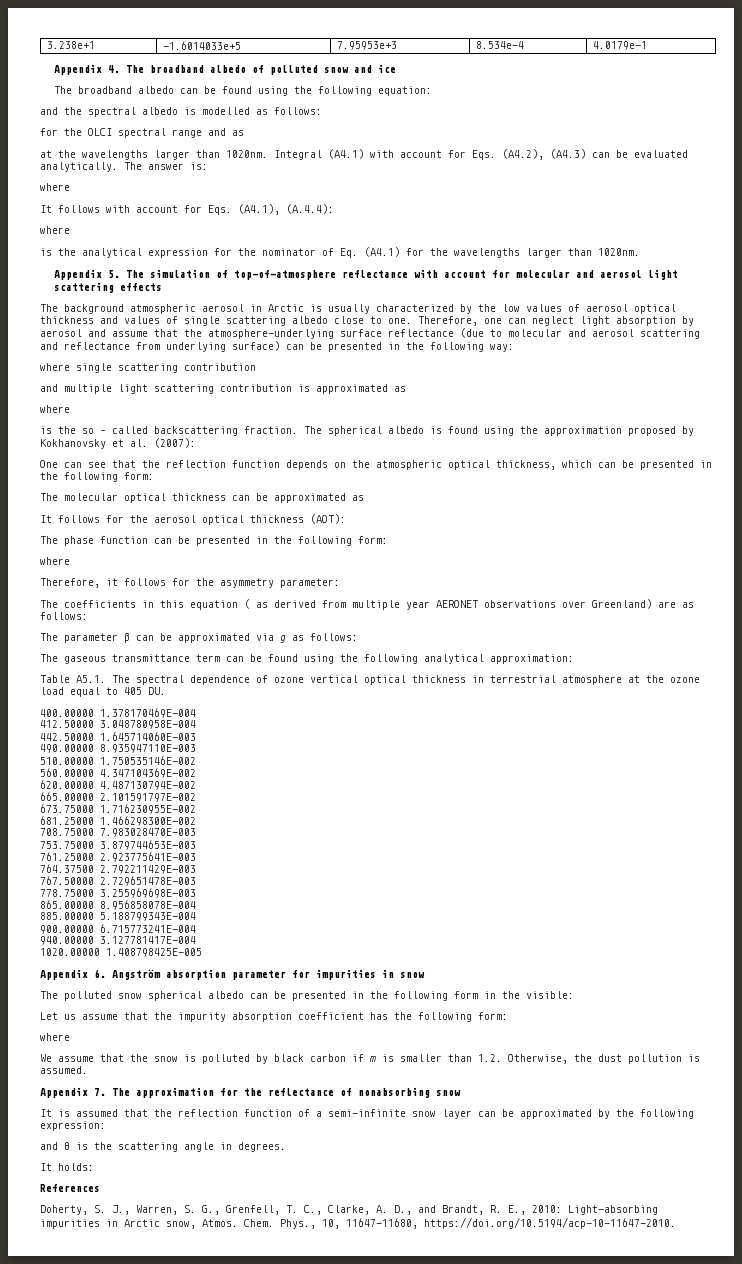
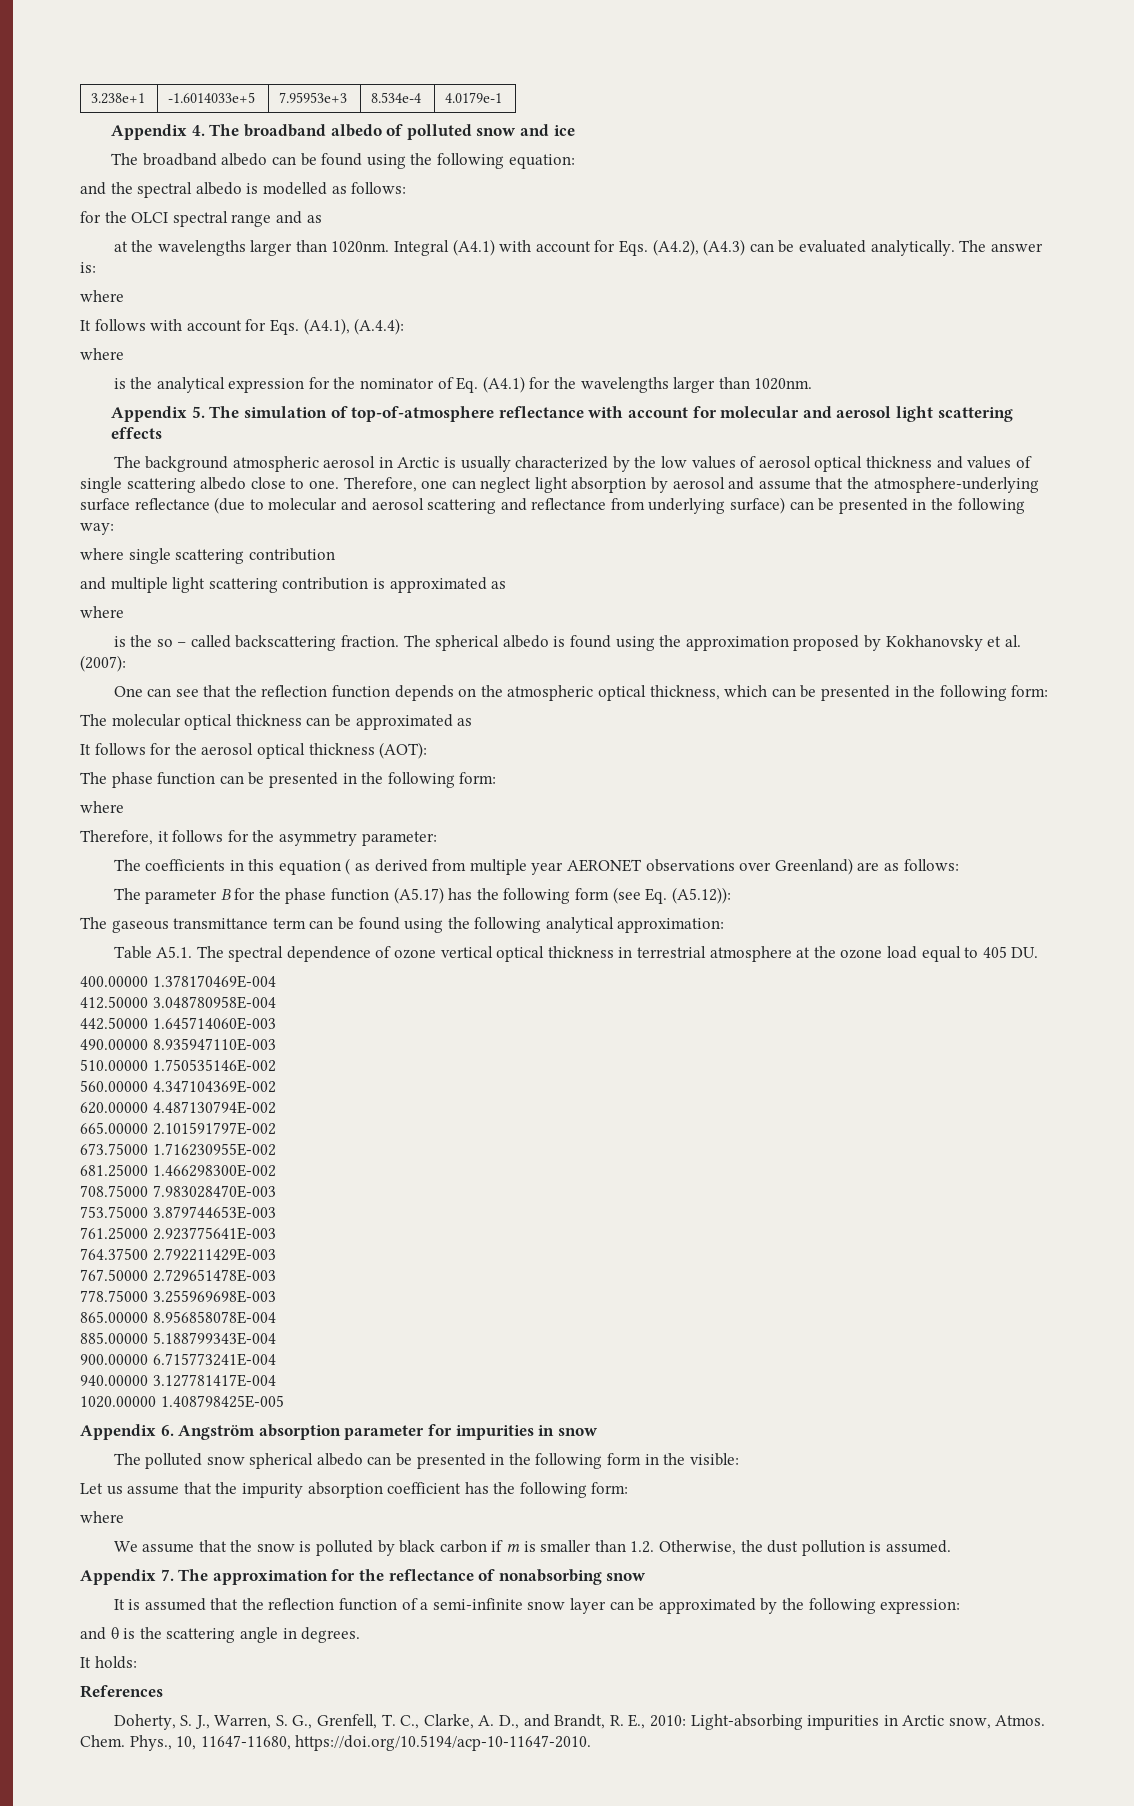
[124,633,358,643] β can be approximated via g as follows: -> [220,887,731,904] B for the phase function (A5.17) has the following form (see Eq. (A5.12)):

